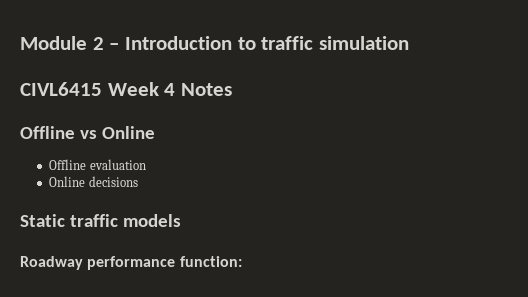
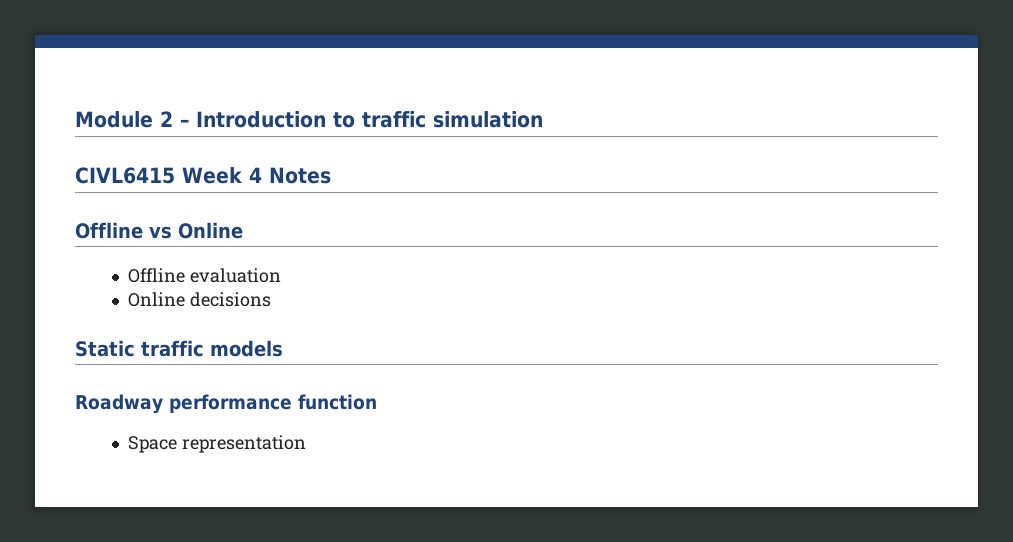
[179,256,242,267] function: -> [298,394,377,410] [128,435,307,453] function // Space representation

